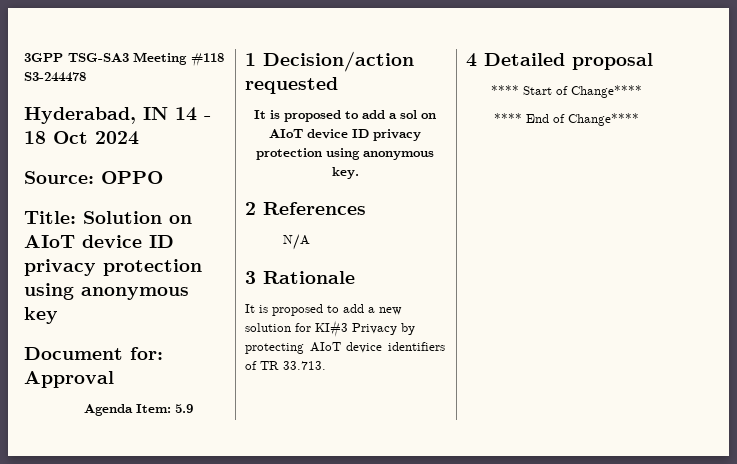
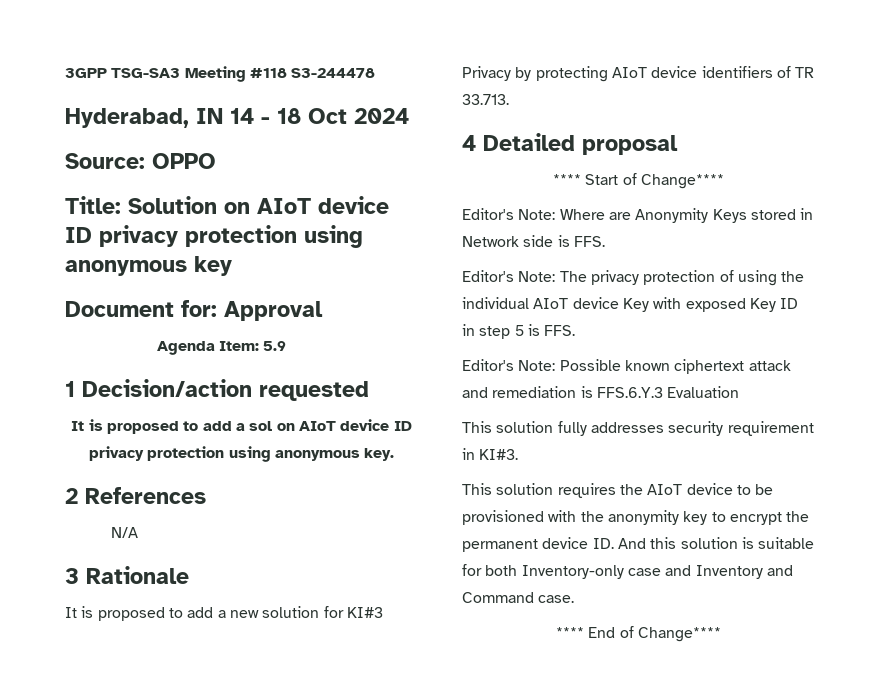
(642, 91) none -> [462,208,814,223] [462,235,605,247] [462,270,805,286] [462,297,799,312] [462,324,576,339] [462,359,791,374] [462,386,740,398] [462,421,814,436] [462,448,519,460] [462,483,774,498] [462,510,810,525] [462,537,815,552] [462,564,793,579] [462,592,575,603] // Editor's Note: Where are Anonymity Keys stored in Network side is FFS. // Editor's Note: The privacy protection of using the individual AIoT device Key with exposed Key ID in step 5 is FFS. // Editor's Note: Possible known ciphertext attack and remediation is FFS.6.Y.3 Evaluation // This solution fully addresses security requirement in KI#3. // This solution requires the AIoT device to be provisioned with the anonymity key to encrypt the permanent device ID. And this solution is suitable for both Inventory-only case and Inventory and Command case.

